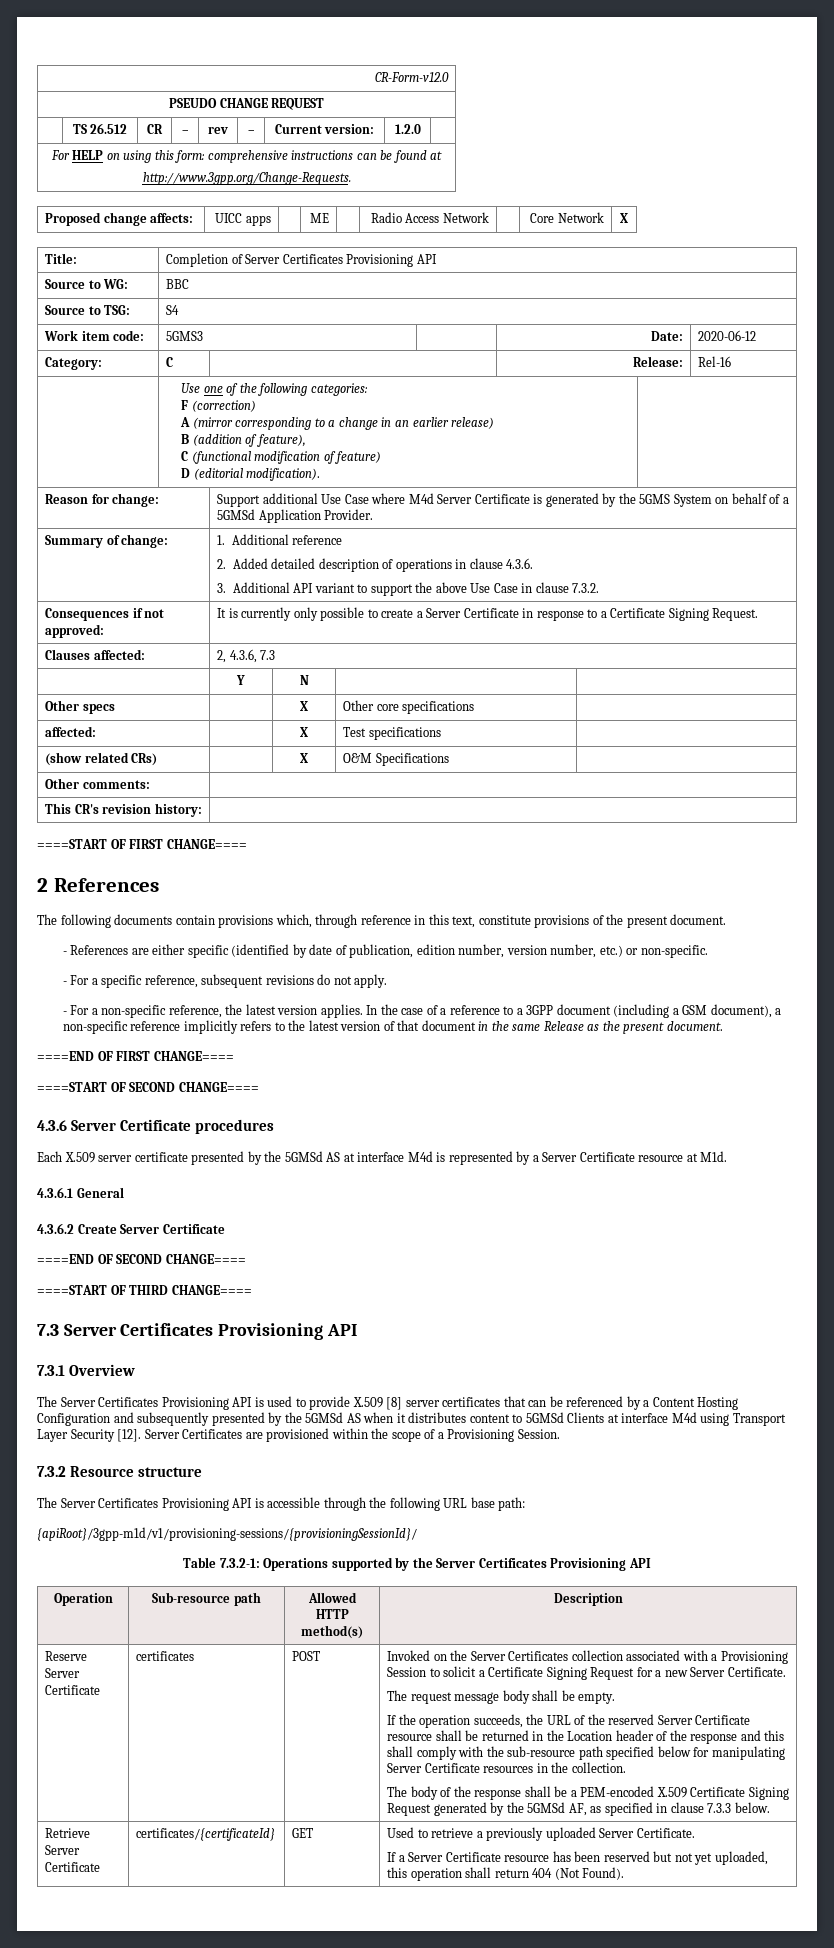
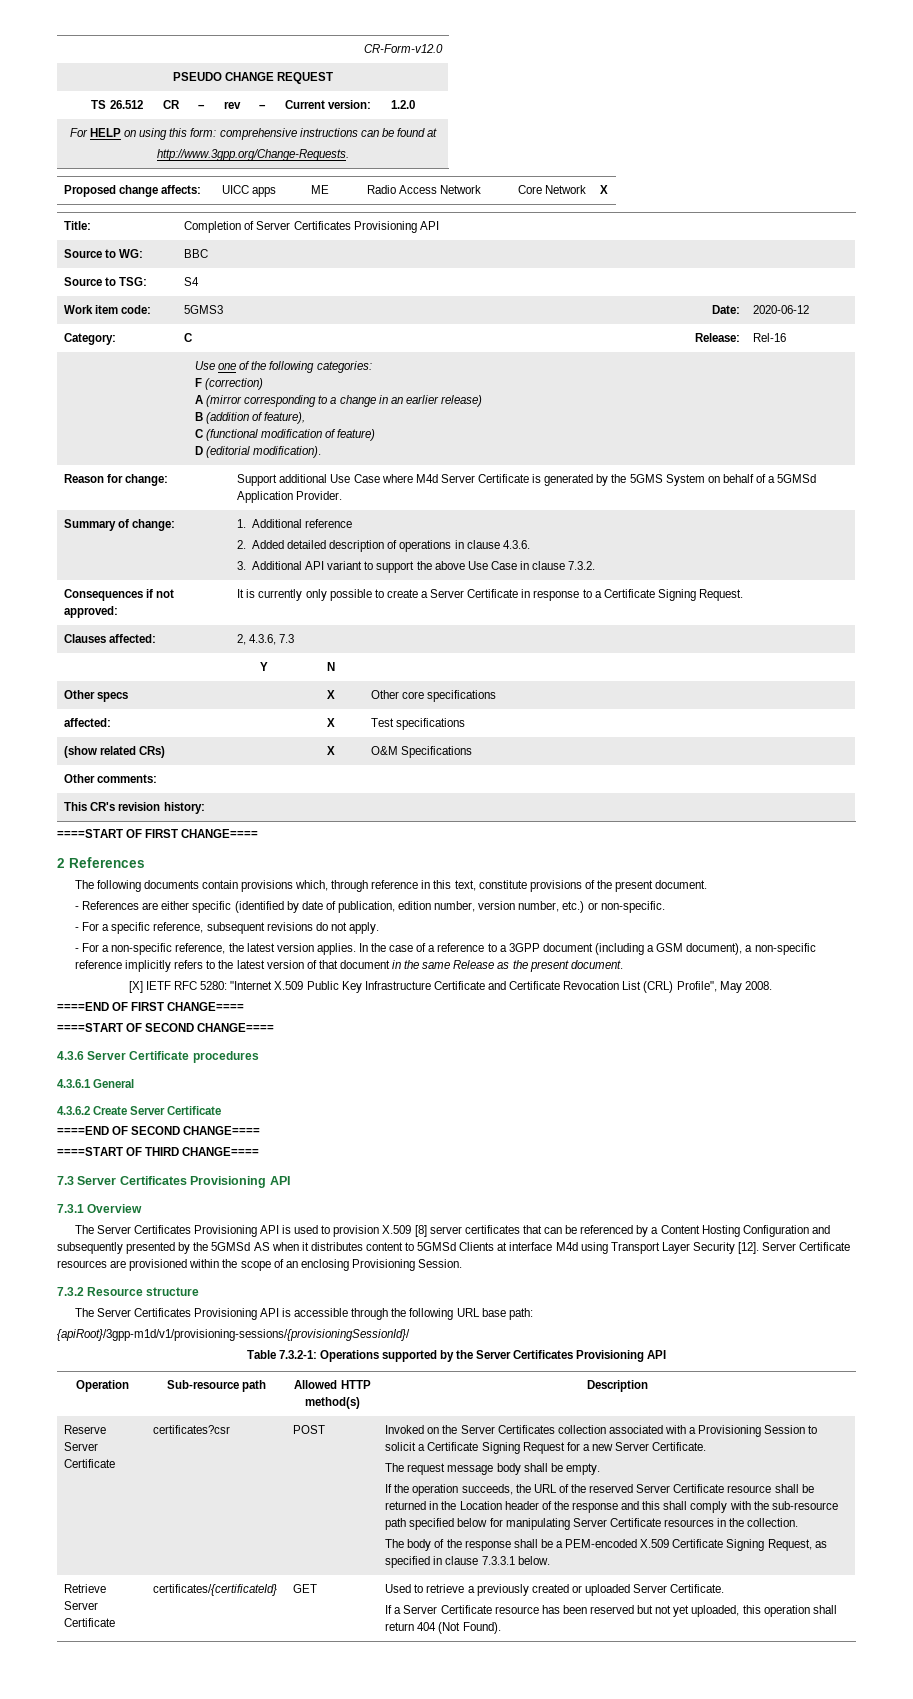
(723, 1026) none -> [128,981,772,993] // [X] IETF RFC 5280: "Internet X.509 Public Key Infrastructure Certificate and Certificate Revocation List (CRL) Profile", May 2008.
[37,1151,728,1165] // Each X.509 server certificate presented by the 5GMSd AS at interface M4d is represented by a Server Certificate resource at M1d. -> (259, 1057) none
[309,1396,351,1410] provide -> [333,1225,380,1237] provision
[182,1429,243,1439] Certificates -> [799,1242,851,1251] [57,1260,107,1268] Certificate resources
[437,1432,444,1439] a -> [285,1259,349,1271] an enclosing
[136,1651,195,1661] certificates -> [153,1425,231,1434] certificates?csr
[387,1802,587,1816] Request generated by the 5GMSd AF, -> [767,1539,812,1551] Request,
[707,1803,732,1813] 7.3.3 -> [481,1556,515,1565] 7.3.3.1
(544, 1834) none -> [531,1584,582,1593] created or

